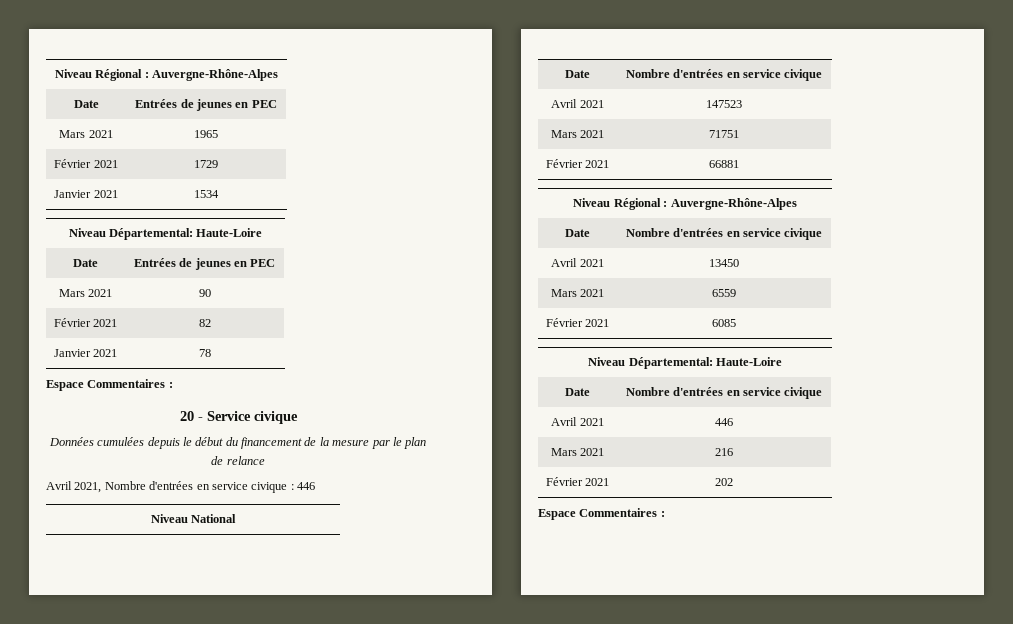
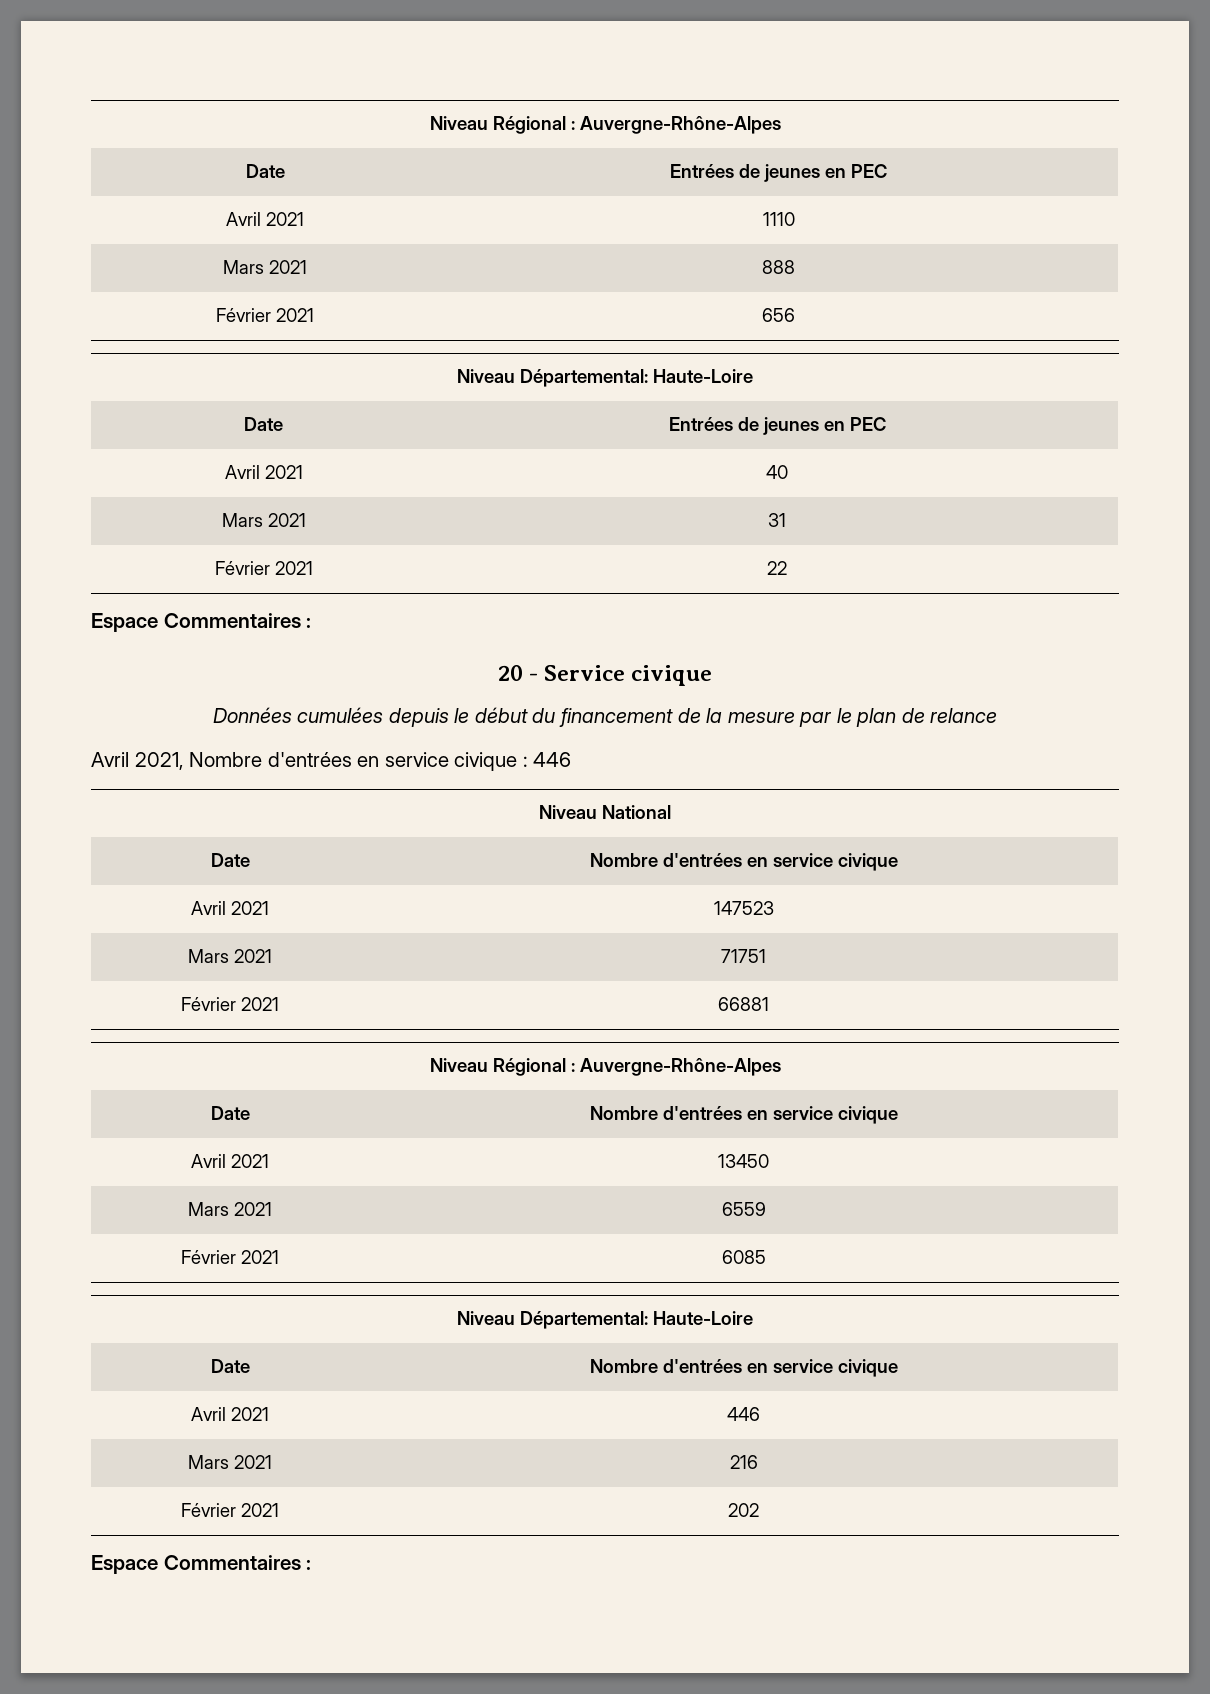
[59,130,113,138] [194,130,218,138] [54,159,118,168] [194,160,218,168] [54,190,118,198] [194,190,219,198] // Mars 2021 | 1965 // Février 2021 | 1729 // Janvier 2021 | 1534 -> [226,212,304,226] [762,212,795,226] [223,260,307,274] [762,260,795,274] [216,308,314,322] [762,308,795,322] // Avril 2021 | 1110 // Mars 2021 | 888 // Février 2021 | 656
[58,289,113,297] [198,289,211,297] [53,318,118,327] [198,319,211,327] [53,349,118,357] [198,349,211,357] // Mars 2021 | 90 // Février 2021 | 82 // Janvier 2021 | 78 -> [224,465,303,479] [766,465,788,479] [221,513,306,527] [768,513,786,527] [214,561,313,575] [767,561,787,575] // Avril 2021 | 40 // Mars 2021 | 31 // Février 2021 | 22

